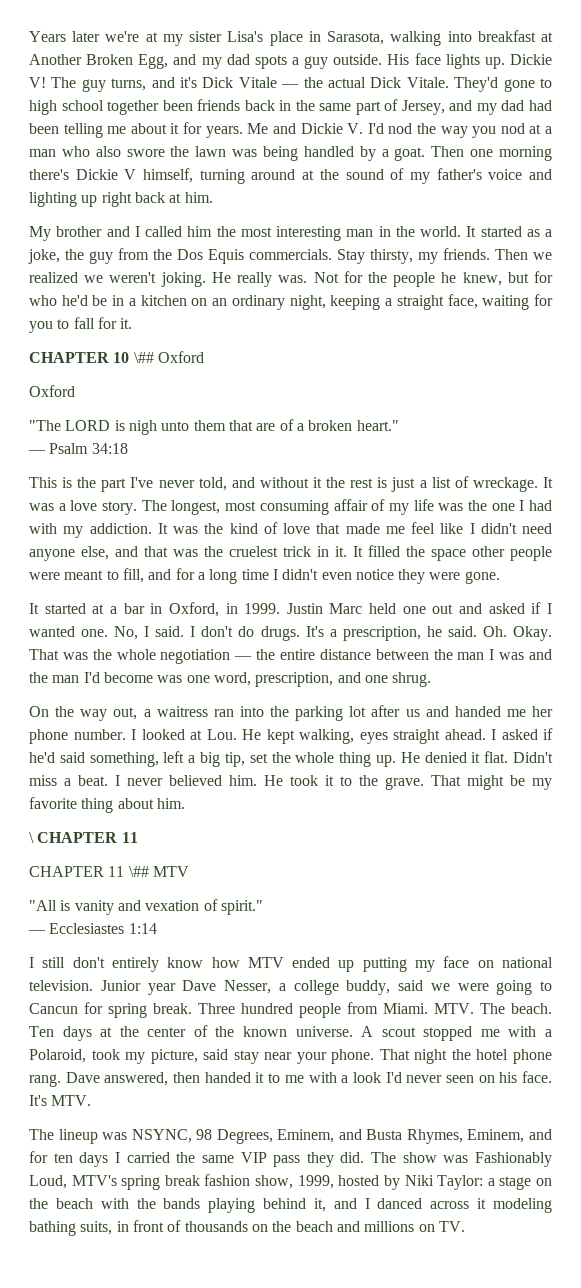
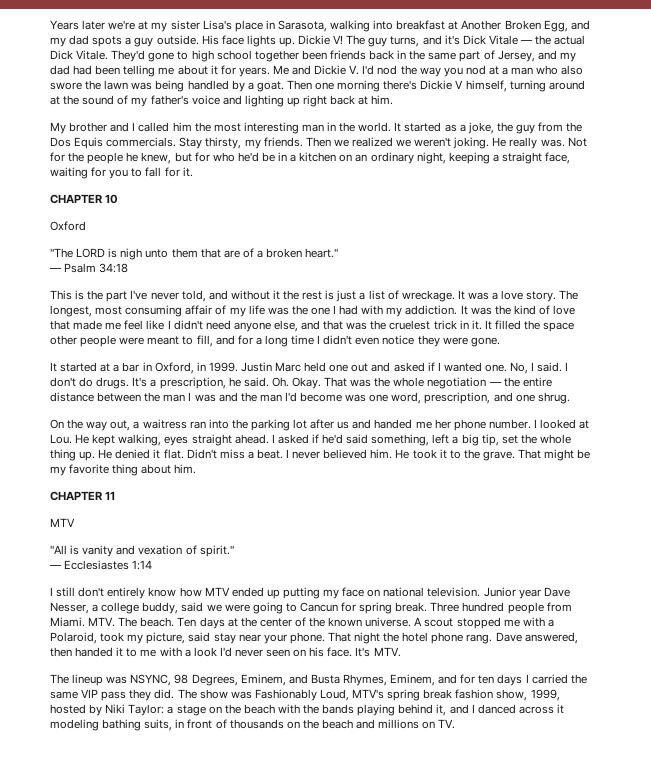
[133,351,204,363] \## Oxford -> (119, 199) none
[29,832,34,843] \ -> (197, 469) none
[29,866,149,877] CHAPTER 11 \## -> (116, 495) none

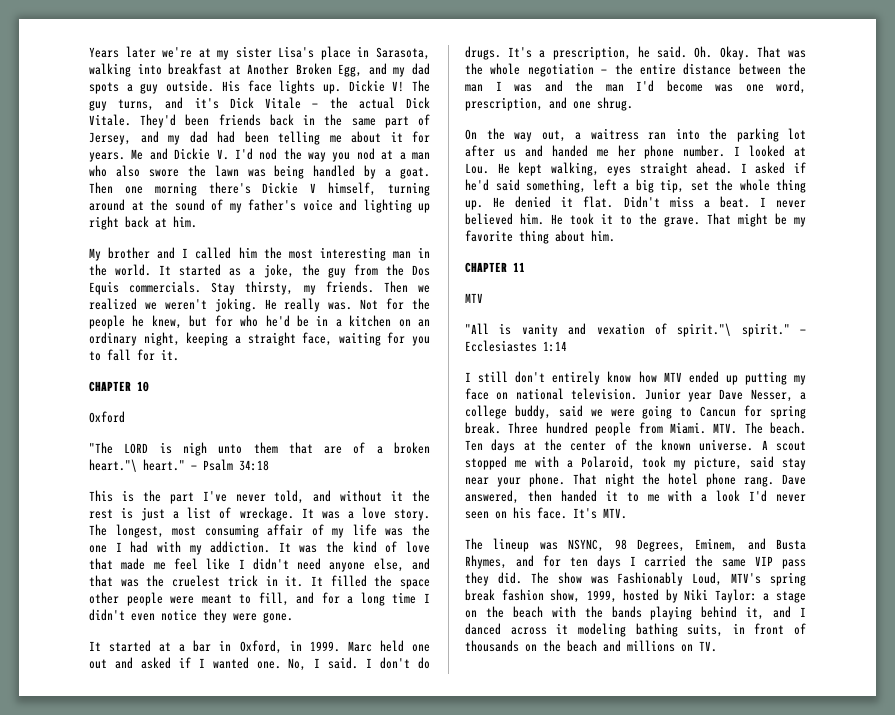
[148,50,299,62] gone to high school together -> (177, 121) none
(303, 253) none -> [89,459,137,472] heart."\
(339, 253) // -> (185, 465) none
[240,362,272,372] Justin -> (340, 646) none
(197, 550) none -> [677,323,732,337] spirit."\
(234, 551) // -> (790, 330) none
[390,674,436,686] Eminem, -> (507, 562) none

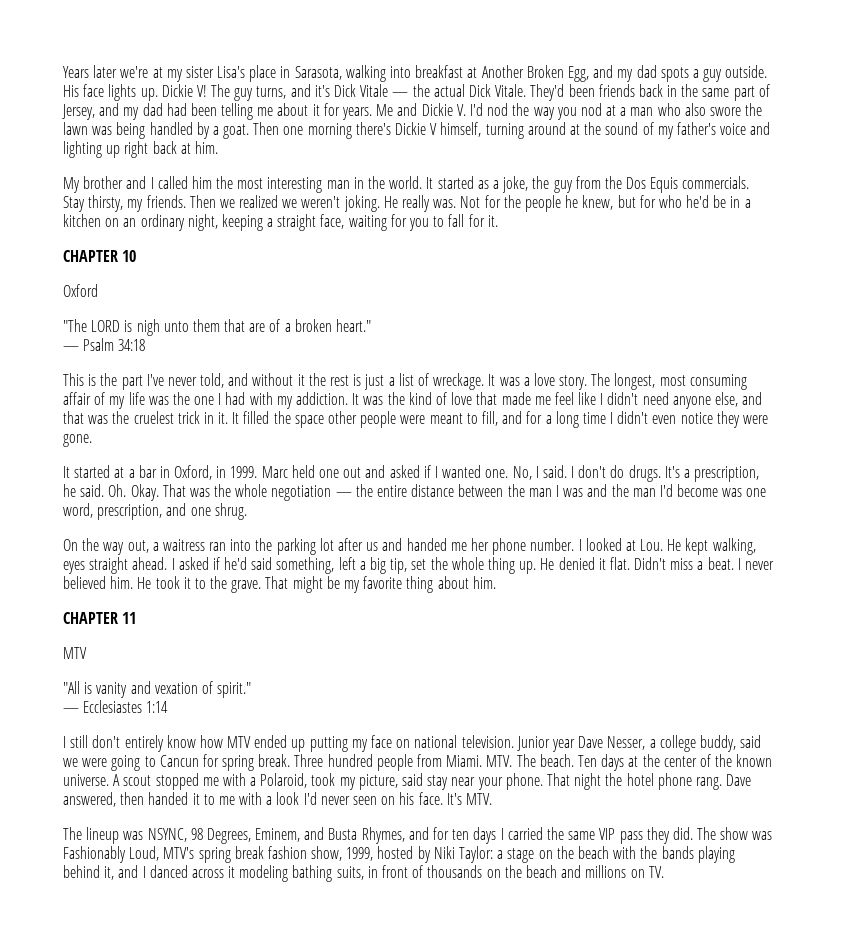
[89,459,137,472] heart."\ -> (332, 325) none
(185, 465) none -> (372, 325) //
[677,323,732,337] spirit."\ -> (213, 687) none
(790, 330) none -> (252, 690) //

